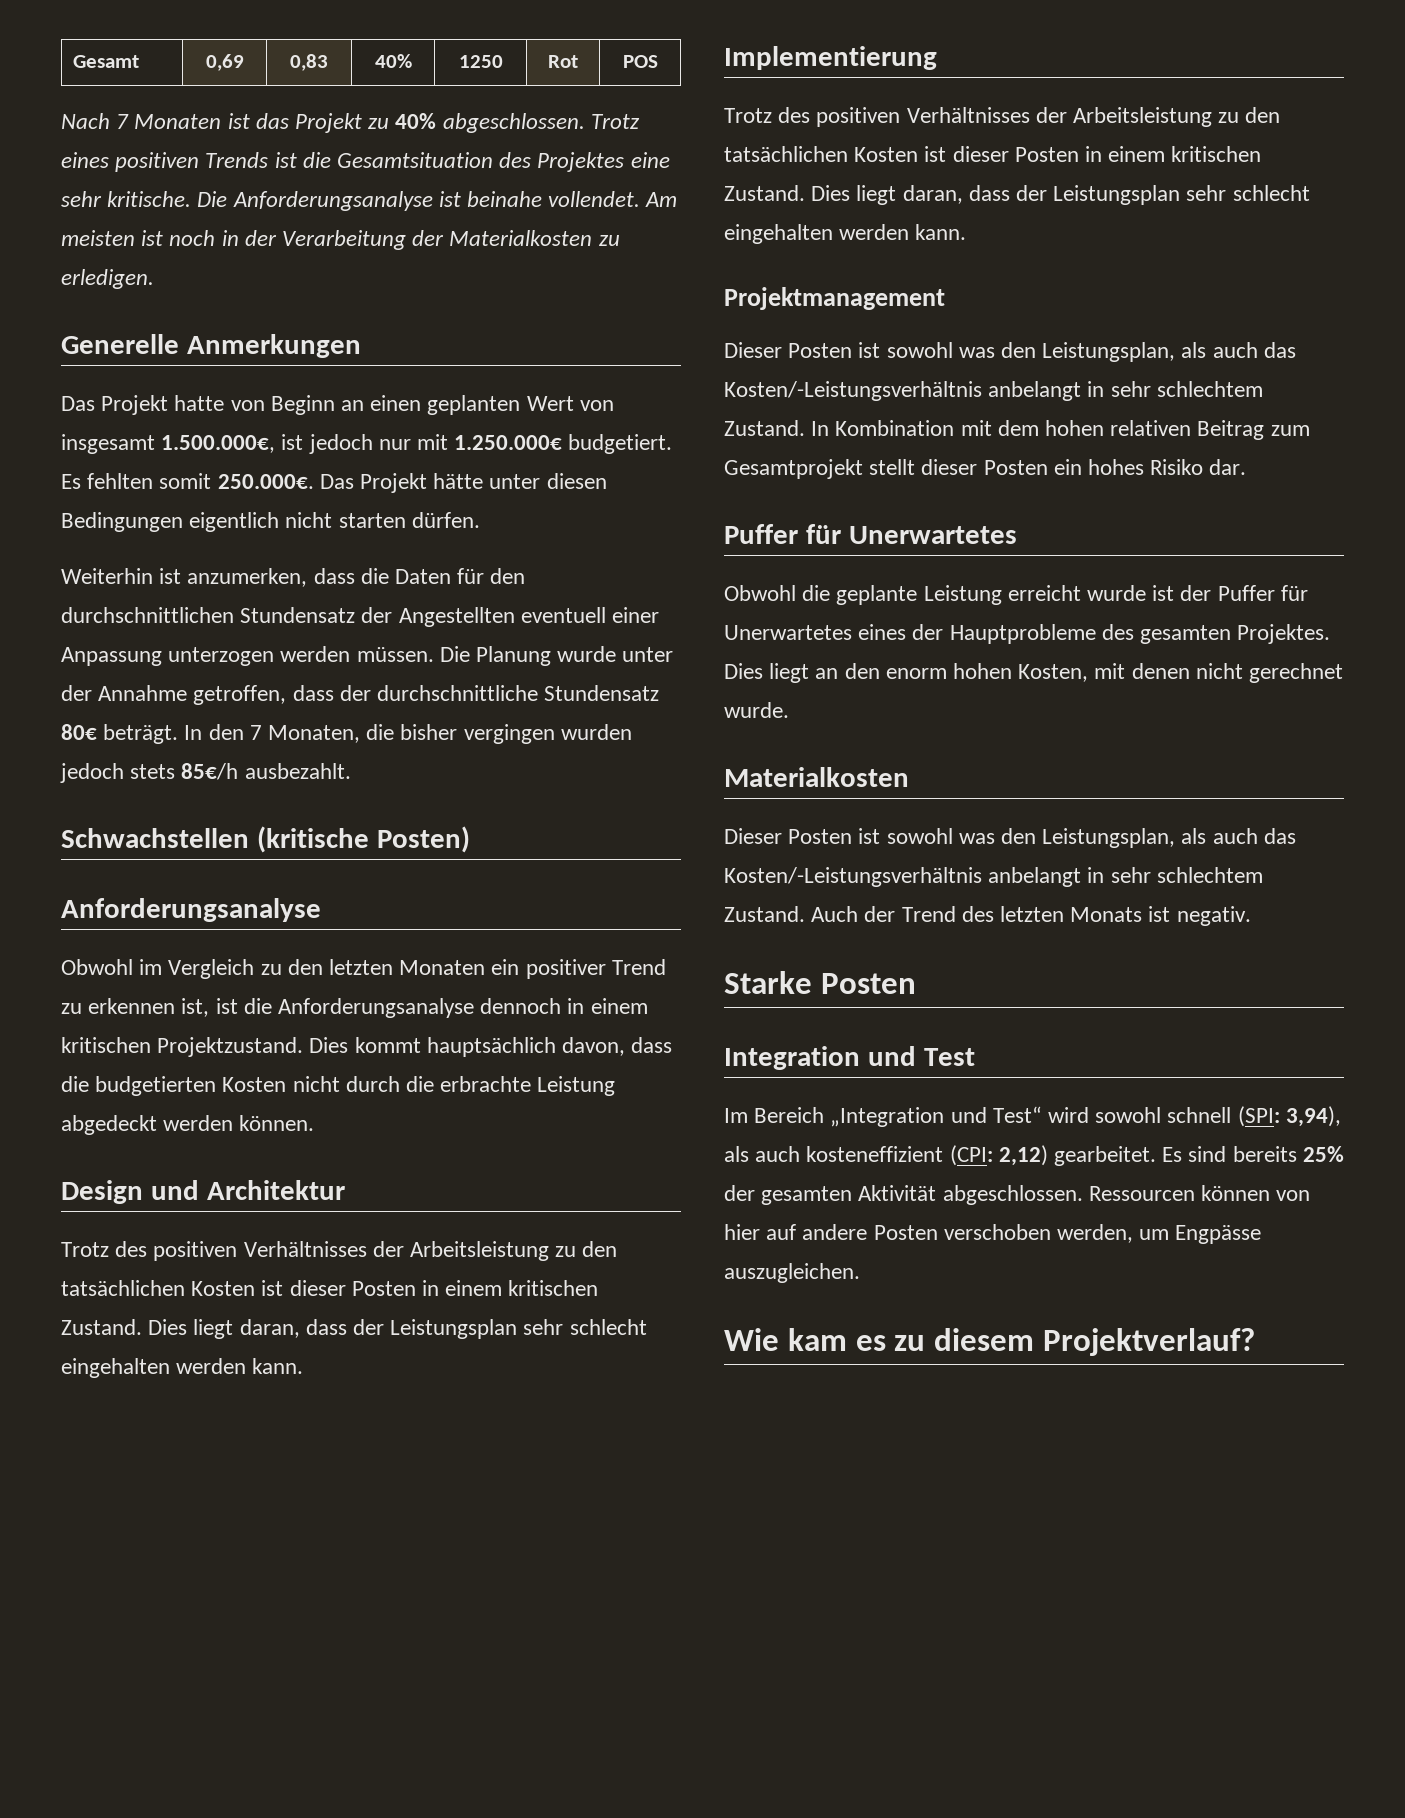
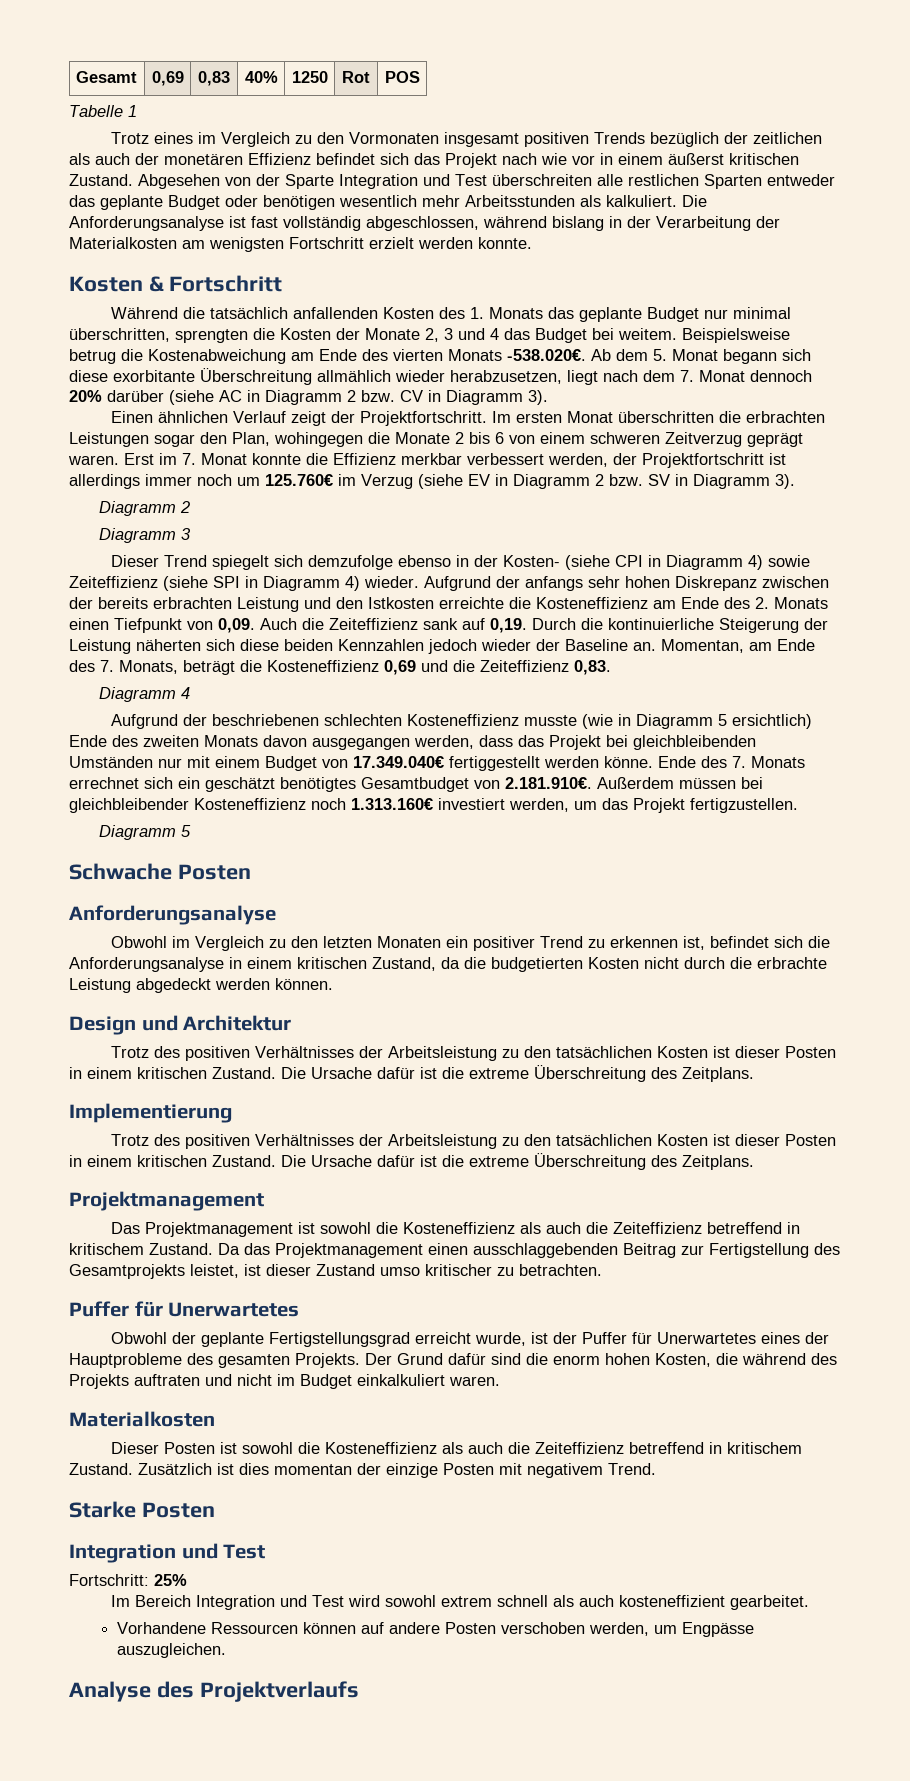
[61,113,640,133] [61,152,670,172] [61,191,678,211] [61,230,216,246] Nach 7 Monaten ist das Projekt zu 40% abgeschlossen. Trotz eines positiven Trends ist die Gesamtsituation des Projektes eine sehr kritische. Die Anforderungsanalyse ist beinahe vollendet. Am meisten ist noch -> [69,105,137,117] [111,132,823,147] [69,153,799,168] [69,174,835,189] [69,195,707,210] [69,216,604,231] Tabelle 1 // Trotz eines im Vergleich zu den Vormonaten insgesamt positiven Trends bezüglich der zeitlichen als auch der monetären Effizienz befindet sich das Projekt nach wie vor in einem äußerst kritischen Zustand. Abgesehen von der Sparte Integration und Test überschreiten alle restlichen Sparten entweder das geplante Budget oder benötigen wesentlich mehr Arbeitsstunden als kalkuliert. Die Anforderungsanalyse ist fast vollständig abgeschlossen, während bislang
[598,235,620,246] [61,269,154,289] [61,334,361,358] [61,395,614,415] [61,434,673,454] [61,473,607,493] [61,512,480,532] [61,568,526,587] [61,607,660,627] [61,646,674,666] [61,685,660,705] [61,724,632,744] [60,763,351,783] [61,826,470,853] zu erledigen. // Generelle Anmerkungen // Das Projekt hatte von Beginn an einen geplanten Wert von insgesamt 1.500.000€, ist jedoch nur mit 1.250.000€ budgetiert. Es fehlten somit 250.000€. Das Projekt hätte unter diesen Bedingungen eigentlich nicht starten dürfen. // Weiterhin ist anzumerken, dass die Daten für den durchschnittlichen Stundensatz der Angestellten eventuell einer Anpassung unterzogen werden müssen. Die Planung wurde unter der Annahme getroffen, dass der durchschnittliche Stundensatz 80€ beträgt. In den 7 Monaten, die bisher vergingen wurden jedoch stets 85€/h ausbezahlt. // Schwachstellen (kritische Posten) -> [182,237,532,252] [69,275,282,292] [111,307,792,322] [69,328,790,343] [69,349,811,364] [69,368,812,385] [69,390,548,405] [111,411,826,426] [69,432,803,447] [68,453,786,468] [69,474,795,489] [99,501,191,516] [99,528,192,543] [111,555,811,570] [69,576,829,591] [69,597,828,612] [69,618,828,633] [69,639,815,654] [69,660,611,675] [99,687,191,702] [111,714,813,729] [69,735,756,750] [69,756,805,771] [69,777,763,792] [69,798,798,813] [99,825,192,840] [69,863,251,880] am wenigsten Fortschritt erzielt werden konnte. // Kosten & Fortschritt // Während die tatsächlich anfallenden Kosten des 1. Monats das geplante Budget nur minimal überschritten, sprengten die Kosten der Monate 2, 3 und 4 das Budget bei weitem. Beispielsweise betrug die Kostenabweichung am Ende des vierten Monats -538.020€. Ab dem 5. Monat begann sich diese exorbitante Überschreitung allmählich wieder herabzusetzen, liegt nach dem 7. Monat dennoch 20% darüber (siehe AC in Diagramm 2 bzw. CV in Diagramm 3). // Einen ähnlichen Verlauf zeigt der Projektfortschritt. Im ersten Monat überschritten die erbrachten Leistungen sogar den Plan, wohingegen die Monate 2 bis 6 von einem schweren Zeitverzug geprägt waren. Erst im 7. Monat konnte die Effizienz merkbar verbessert werden, der Projektfortschritt ist allerdings immer noch um 125.760€ im Verzug (siehe EV in Diagramm 2 bzw. SV in Diagramm 3). // Diagramm 2 // Diagramm 3 // Dieser Trend spiegelt sich demzufolge ebenso in der Kosten- (siehe CPI in Diagramm 4) sowie Zeiteffizienz (siehe SPI in Diagramm 4) wieder. Aufgrund der anfangs sehr hohen Diskrepanz zwischen der bereits erbrachten Leistung und den Istkosten erreichte die Kosteneffizienz am Ende des 2. Monats einen Tiefpunkt von 0,09. Auch die Zeiteffizienz sank auf 0,19. Durch die kontinuierliche Steigerung der Leistung näherten sich diese beiden Kennzahlen jedoch wieder der Baseline an. Momentan, am Ende des 7. Monats, beträgt die Kosteneffizienz 0,69 und die Zeiteffizienz 0,83. // Diagramm 4 // Aufgrund der beschriebenen schlechten Kosteneffizienz musste (wie in Diagramm 5 ersichtlich) Ende des zweiten Monats davon ausgegangen werden, dass das Projekt bei gleichbleibenden Umständen nur mit einem Budget von 17.349.040€ fertiggestellt werden könne. Ende des 7. Monats errechnet sich ein geschätzt benötigtes Gesamtbudget von 2.181.910€. Außerdem müssen bei gleichbleibender Kosteneffizienz noch 1.313.160€ investiert werden, um das Projekt fertigzustellen. // Diagramm 5 // Schwache Posten
[215,998,238,1014] ist -> [710,936,804,948] befindet sich
[480,998,648,1014] [61,1037,673,1057] dennoch in einem kritischen Projektzustand. Dies kommt hauptsächlich davon, dass -> [229,957,460,971] in einem kritischen Zustand, da
[148,1319,647,1339] [61,1358,304,1378] Dies liegt daran, dass der Leistungsplan sehr schlecht eingehalten werden kann. -> [281,1065,754,1082] Die Ursache dafür ist die extreme Überschreitung des Zeitplans.
[811,185,1310,205] [724,224,967,244] [724,287,945,310] [724,342,1296,362] [724,381,1263,401] [724,420,1310,440] [724,459,1247,479] Dies liegt daran, dass der Leistungsplan sehr schlecht eingehalten werden kann. // Projektmanagement // Dieser Posten ist sowohl was den Leistungsplan, als auch das Kosten/-Leistungsverhältnis anbelangt in sehr schlechtem Zustand. In Kombination mit dem hohen relativen Beitrag zum Gesamtprojekt stellt dieser Posten ein hohes Risiko dar. -> [281,1153,754,1170] [69,1191,264,1211] [111,1222,801,1237] [69,1243,840,1258] [69,1264,602,1279] Die Ursache dafür ist die extreme Überschreitung des Zeitplans. // Projektmanagement // Das Projektmanagement ist sowohl die Kosteneffizienz als auch die Zeiteffizienz betreffend in kritischem Zustand. Da das Projektmanagement einen ausschlaggebenden Beitrag zur Fertigstellung des Gesamtprojekts leistet, ist dieser Zustand umso kritischer zu betrachten.
[802,585,1147,605] die geplante Leistung erreicht wurde -> [172,1332,527,1347] der geplante Fertigstellungsgrad erreicht wurde,
[1237,624,1331,644] [724,663,1344,683] [724,702,789,718] Projektes. Dies liegt an den enorm hohen Kosten, mit denen nicht gerechnet wurde. -> [295,1353,837,1368] [69,1374,500,1389] Projekts. Der Grund dafür sind die enorm hohen Kosten, die während des Projekts auftraten und nicht im Budget einkalkuliert waren.
[958,828,1296,848] [724,867,1263,887] [724,906,1251,926] was den Leistungsplan, als auch das Kosten/-Leistungsverhältnis anbelangt in sehr schlechtem Zustand. Auch der Trend des letzten Monats ist negativ. -> [298,1442,803,1454] [69,1463,656,1478] die Kosteneffizienz als auch die Zeiteffizienz betreffend in kritischem Zustand. Zusätzlich ist dies momentan der einzige Posten mit negativem Trend.
(975, 1057) none -> [69,1574,187,1586] // Fortschritt: 25%
[830,1106,1341,1127] „Integration und Test“ wird sowohl schnell (SPI: 3,94), -> [196,1595,549,1610] Integration und Test wird sowohl extrem schnell
[949,1145,1048,1166] (CPI: 2,12) -> (726, 1601) none
[1162,1146,1344,1162] [724,1185,1311,1205] [724,1224,760,1240] Es sind bereits 25% der gesamten Aktivität abgeschlossen. Ressourcen können von hier -> [117,1622,357,1634] // Vorhandene Ressourcen können
[724,1328,1255,1356] Wie kam es zu diesem Projektverlauf? -> [69,1681,359,1702] Analyse des Projektverlaufs

